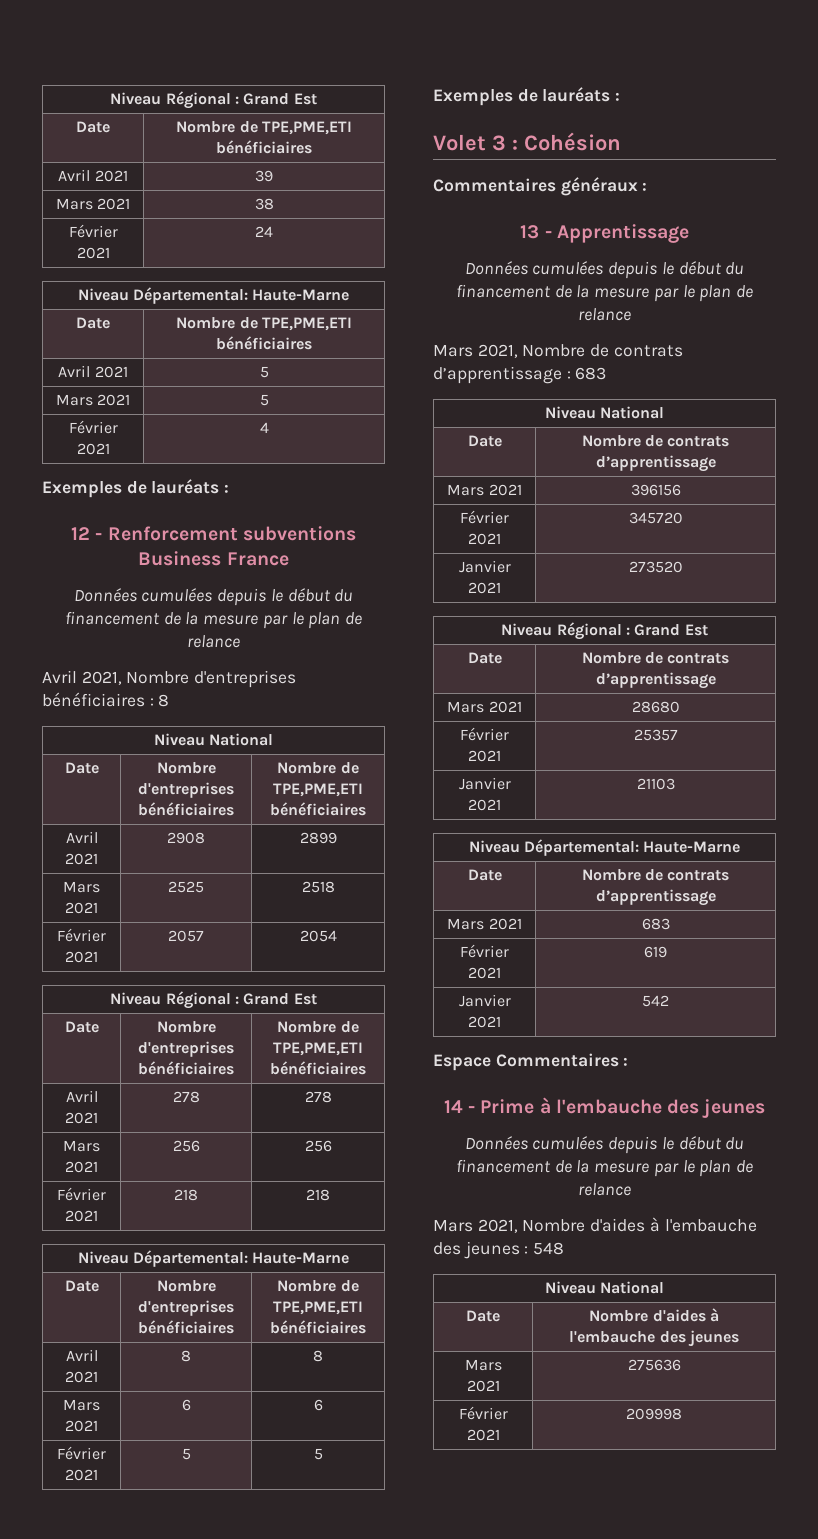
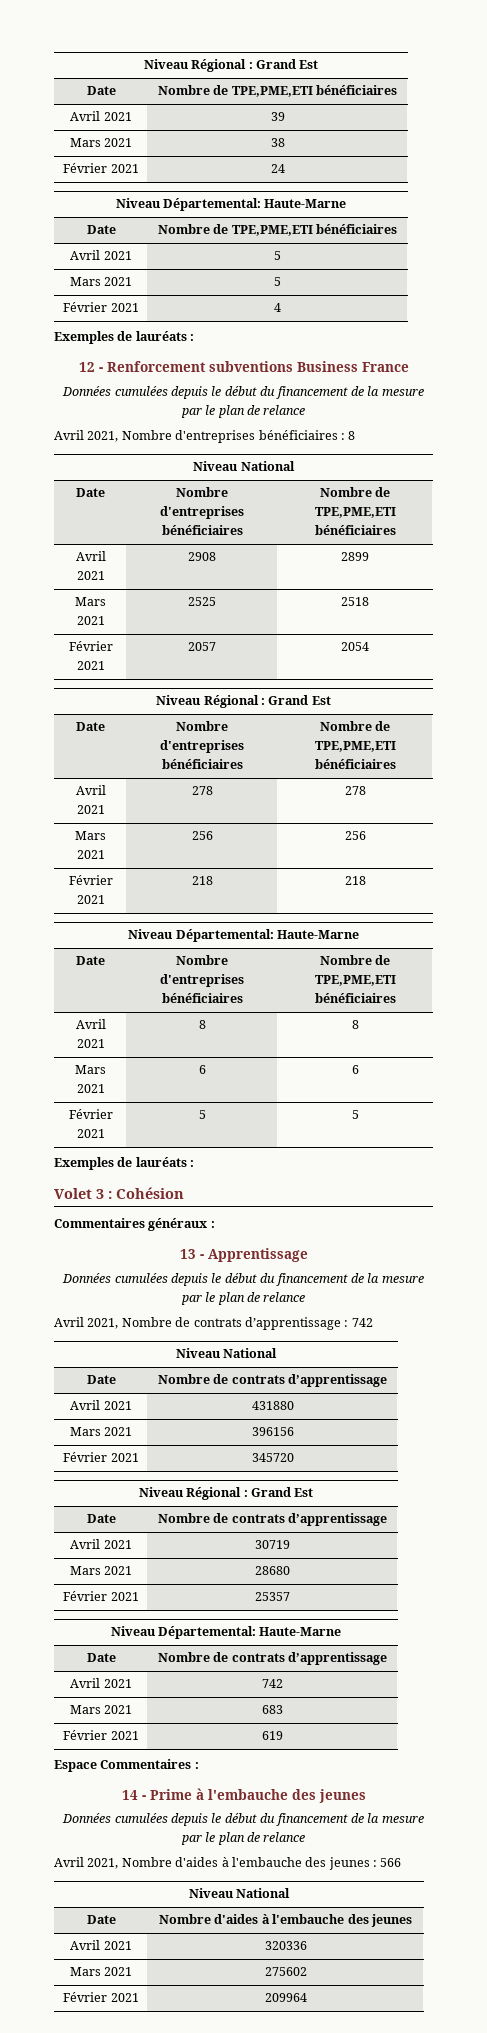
[433,345,473,357] Mars -> [54,1317,84,1327] Avril
[575,367,607,380] 683 -> [351,1318,373,1327] 742
(716, 463) none -> [70,1400,132,1410] [251,1401,294,1410] // Avril 2021 | 431880
[458,560,511,573] [468,582,501,594] [628,561,683,573] // Janvier 2021 | 273520 -> (294, 1457) none
(716, 680) none -> [70,1539,132,1549] [255,1540,290,1549] // Avril 2021 | 30719
[458,777,511,790] [468,799,501,811] [636,778,675,790] // Janvier 2021 | 21103 -> (290, 1596) none
(716, 897) none -> [70,1678,132,1688] [262,1679,283,1688] // Avril 2021 | 742
[458,994,511,1007] [468,1016,501,1028] [642,995,669,1007] // Janvier 2021 | 542 -> (283, 1735) none
[433,1220,473,1232] Mars -> [54,1857,84,1867] Avril
[533,1242,565,1255] 548 -> [380,1858,402,1867] 566
[464,1359,502,1371] [466,1380,500,1392] [627,1359,681,1371] [458,1406,508,1420] [466,1429,500,1441] [626,1408,682,1420] // Mars 2021 | 275636 // Février 2021 | 209998 -> [70,1940,132,1950] [264,1941,307,1950] [69,1967,133,1976] [264,1967,307,1976] [63,1992,139,2002] [264,1993,307,2002] // Avril 2021 | 320336 // Mars 2021 | 275602 // Février 2021 | 209964

